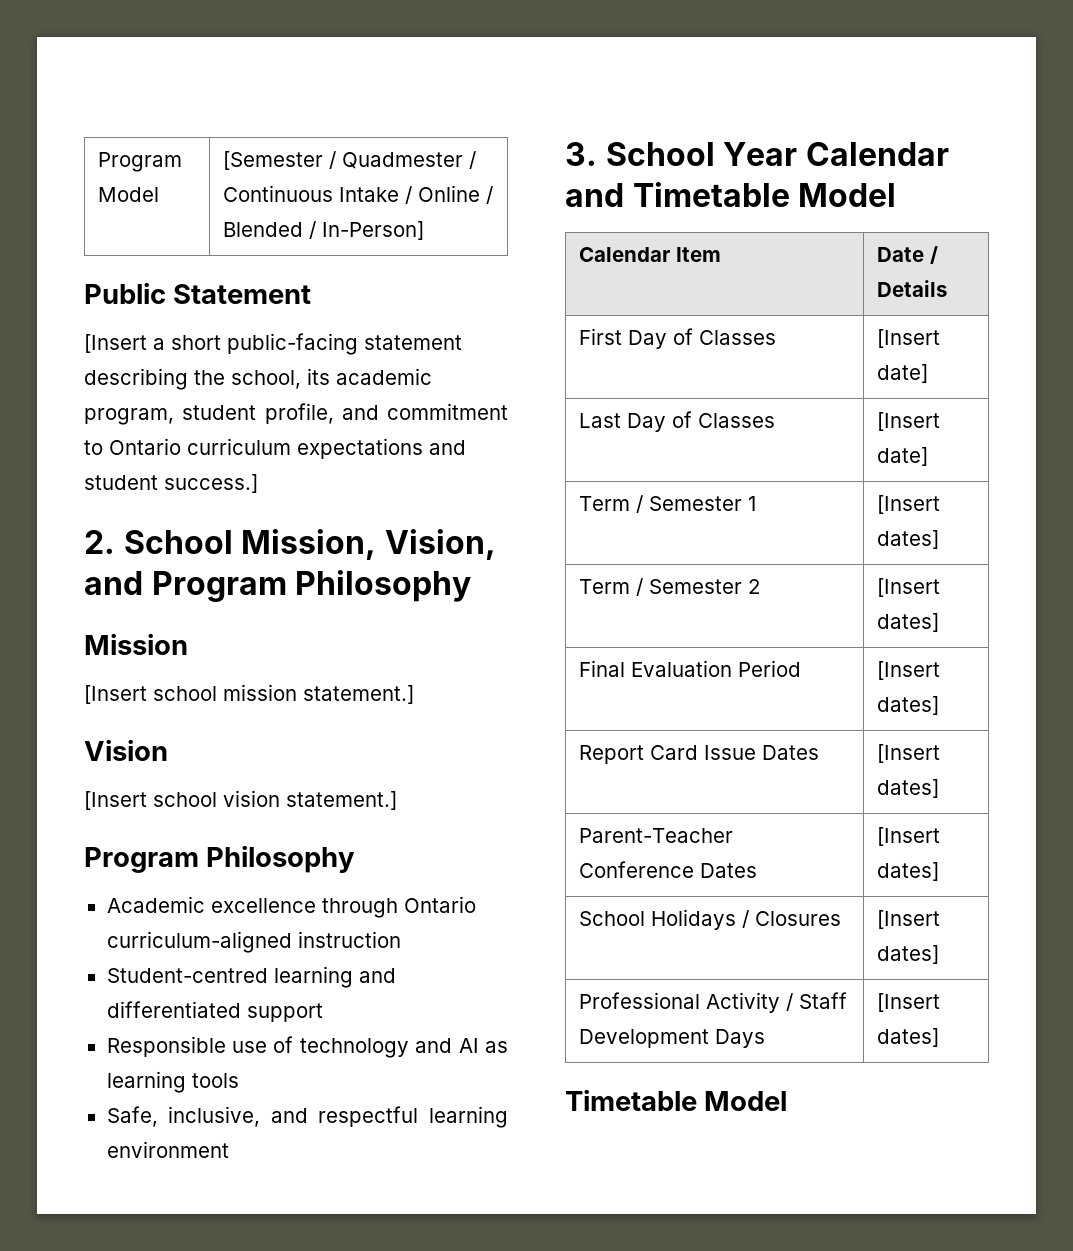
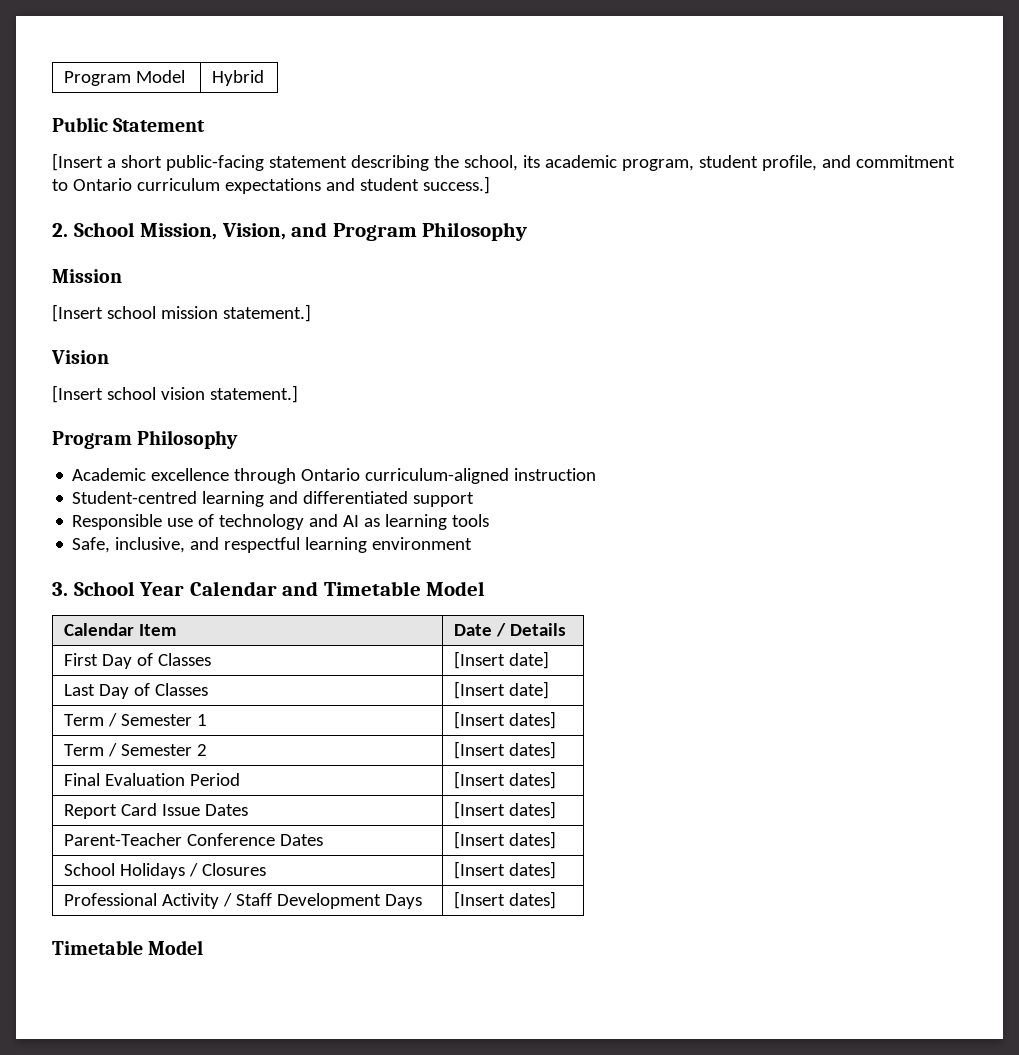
[222,151,476,170] [222,185,493,204] [222,221,424,240] [Semester / Quadmester / Continuous Intake / Online / Blended / In-Person] -> [212,70,265,86] Hybrid

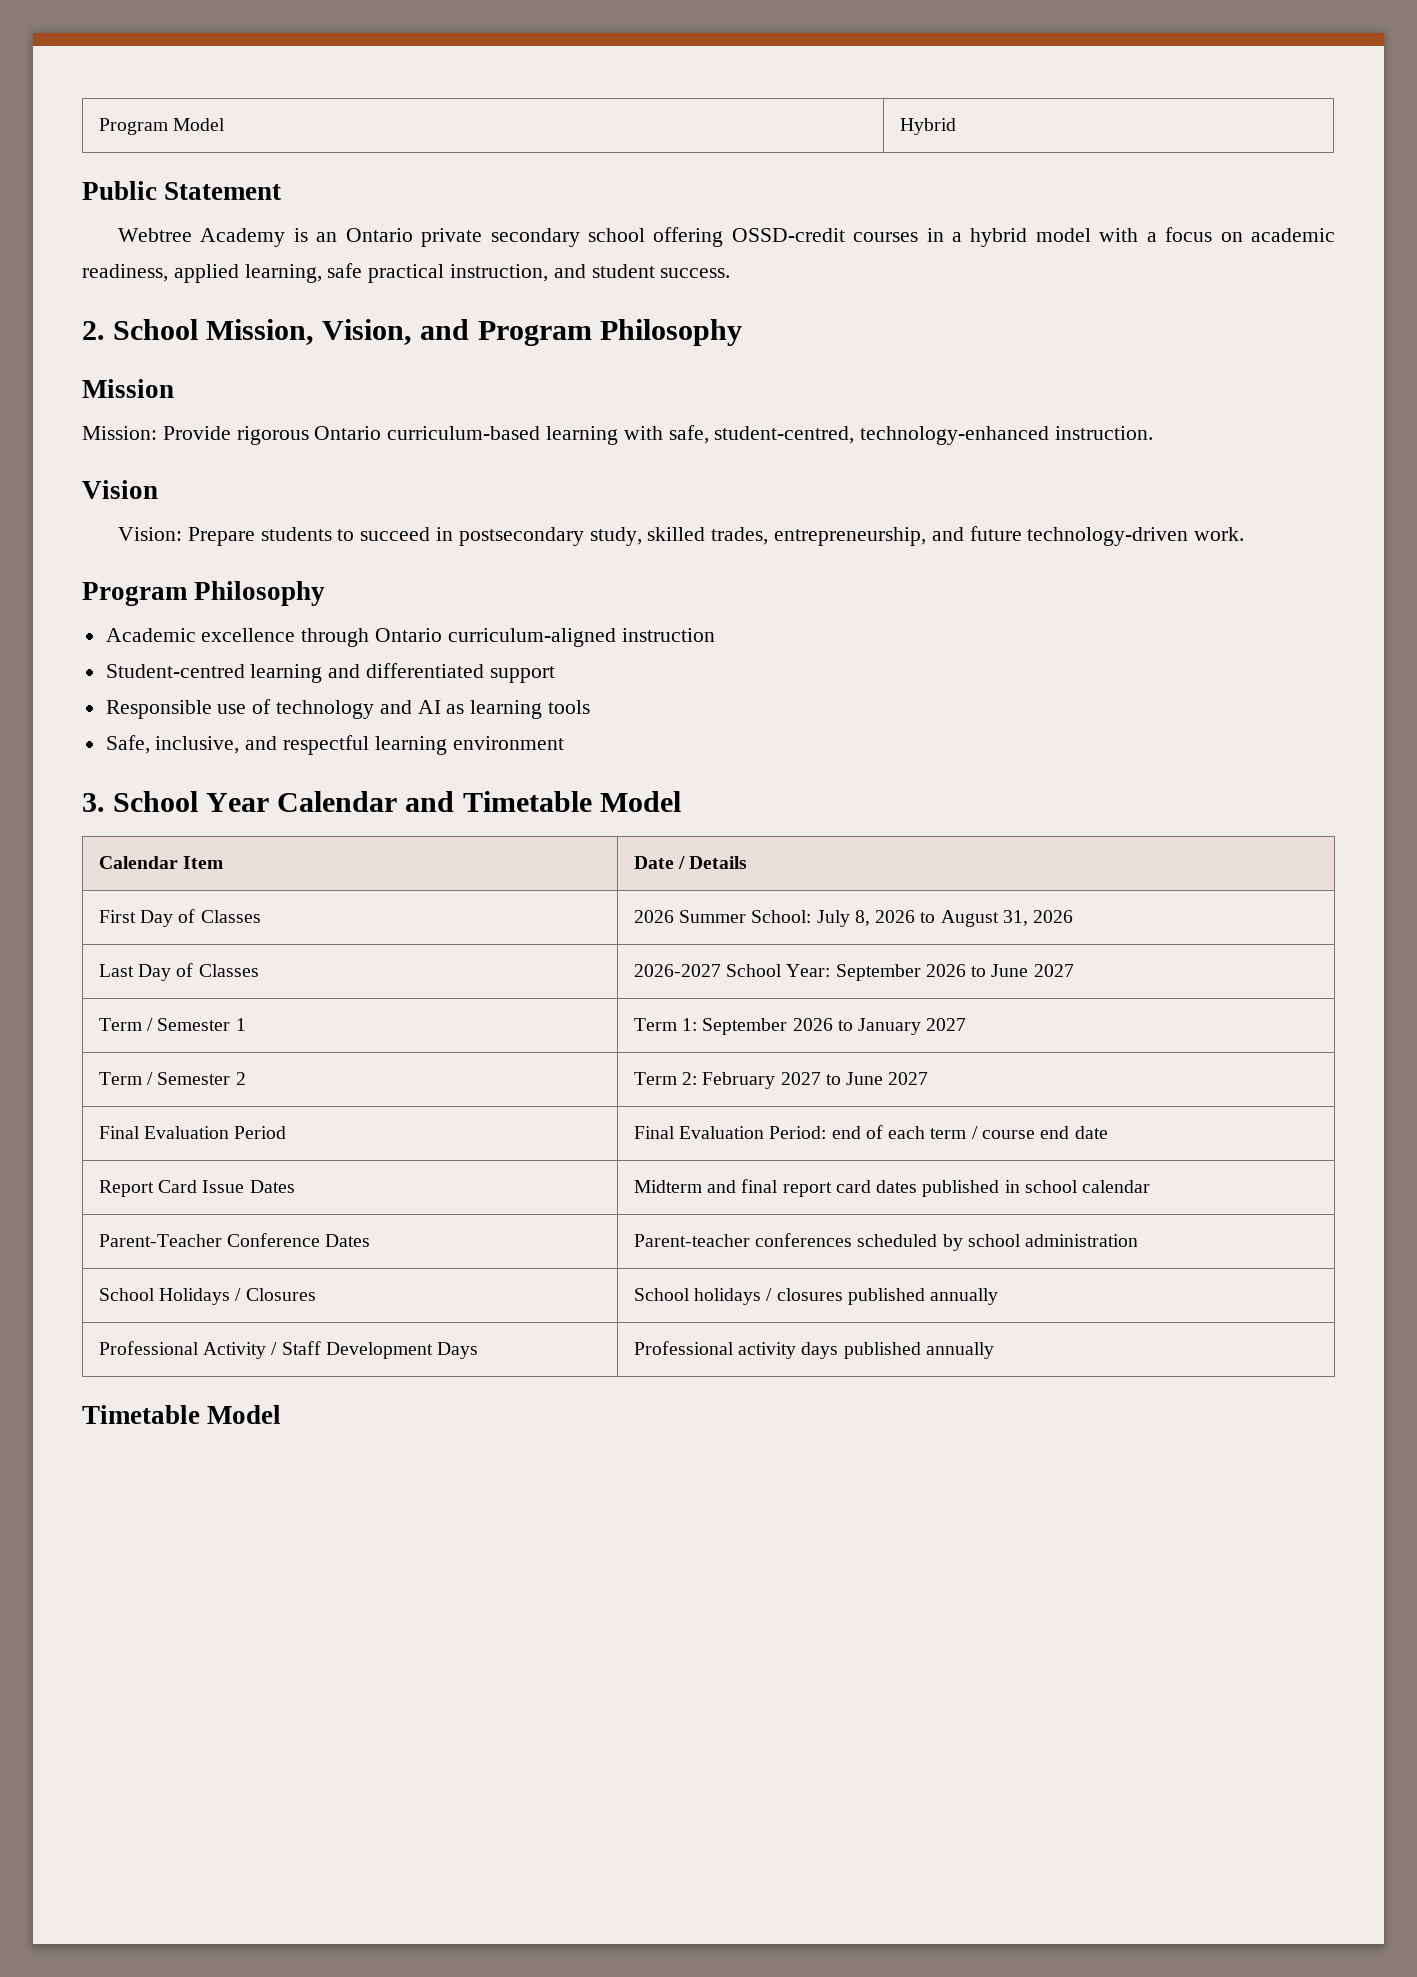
[52,153,955,171] [52,178,321,194] [Insert a short public-facing statement describing the school, its academic program, student profile, and commitment to Ontario curriculum expectations -> [117,227,1336,247] [82,263,549,283] Webtree Academy is an Ontario private secondary school offering OSSD-credit courses in a hybrid model with a focus on academic readiness, applied learning, safe practical instruction,
[422,176,490,194] success.] -> [660,268,731,278] success.
[52,304,311,322] [51,350,109,364] [52,385,298,403] [Insert school mission statement.] // Vision // [Insert school vision statement.] -> [82,425,1154,445] [82,480,158,499] [117,526,1245,546] Mission: Provide rigorous Ontario curriculum-based learning with safe, student-centred, technology-enhanced instruction. // Vision // Vision: Prepare students to succeed in postsecondary study, skilled trades, entrepreneurship, and future technology-driven work.
[454,651,550,669] [64,683,209,699] [454,681,550,699] [64,713,208,727] [454,711,557,729] [64,743,208,757] [454,741,557,759] [64,773,241,786] [454,771,557,789] [64,803,249,819] [454,801,557,819] [64,833,324,846] [454,831,557,849] [64,863,267,879] [454,861,557,879] [Insert date] // Last Day of Classes | [Insert date] // Term / Semester 1 | [Insert dates] // Term / Semester 2 | [Insert dates] // Final Evaluation Period | [Insert dates] // Report Card Issue Dates | [Insert dates] // Parent-Teacher Conference Dates | [Insert dates] // School Holidays / Closures | [Insert dates] -> [633,910,1074,927] [98,963,259,981] [633,964,1074,981] [98,1018,246,1031] [633,1018,967,1035] [98,1072,246,1085] [633,1072,929,1089] [98,1126,287,1139] [633,1125,1108,1139] [98,1180,295,1197] [633,1179,1151,1197] [98,1233,371,1247] [633,1233,1139,1251] [98,1288,316,1305] [633,1288,999,1305] 2026 Summer School: July 8, 2026 to August 31, 2026 // Last Day of Classes | 2026-2027 School Year: September 2026 to June 2027 // Term / Semester 1 | Term 1: September 2026 to January 2027 // Term / Semester 2 | Term 2: February 2027 to June 2027 // Final Evaluation Period | Final Evaluation Period: end of each term / course end date // Report Card Issue Dates | Midterm and final report card dates published in school calendar // Parent-Teacher Conference Dates | Parent-teacher conferences scheduled by school administration // School Holidays / Closures | School holidays / closures published annually
[454,891,557,909] [Insert dates] -> [633,1341,994,1359] Professional activity days published annually

